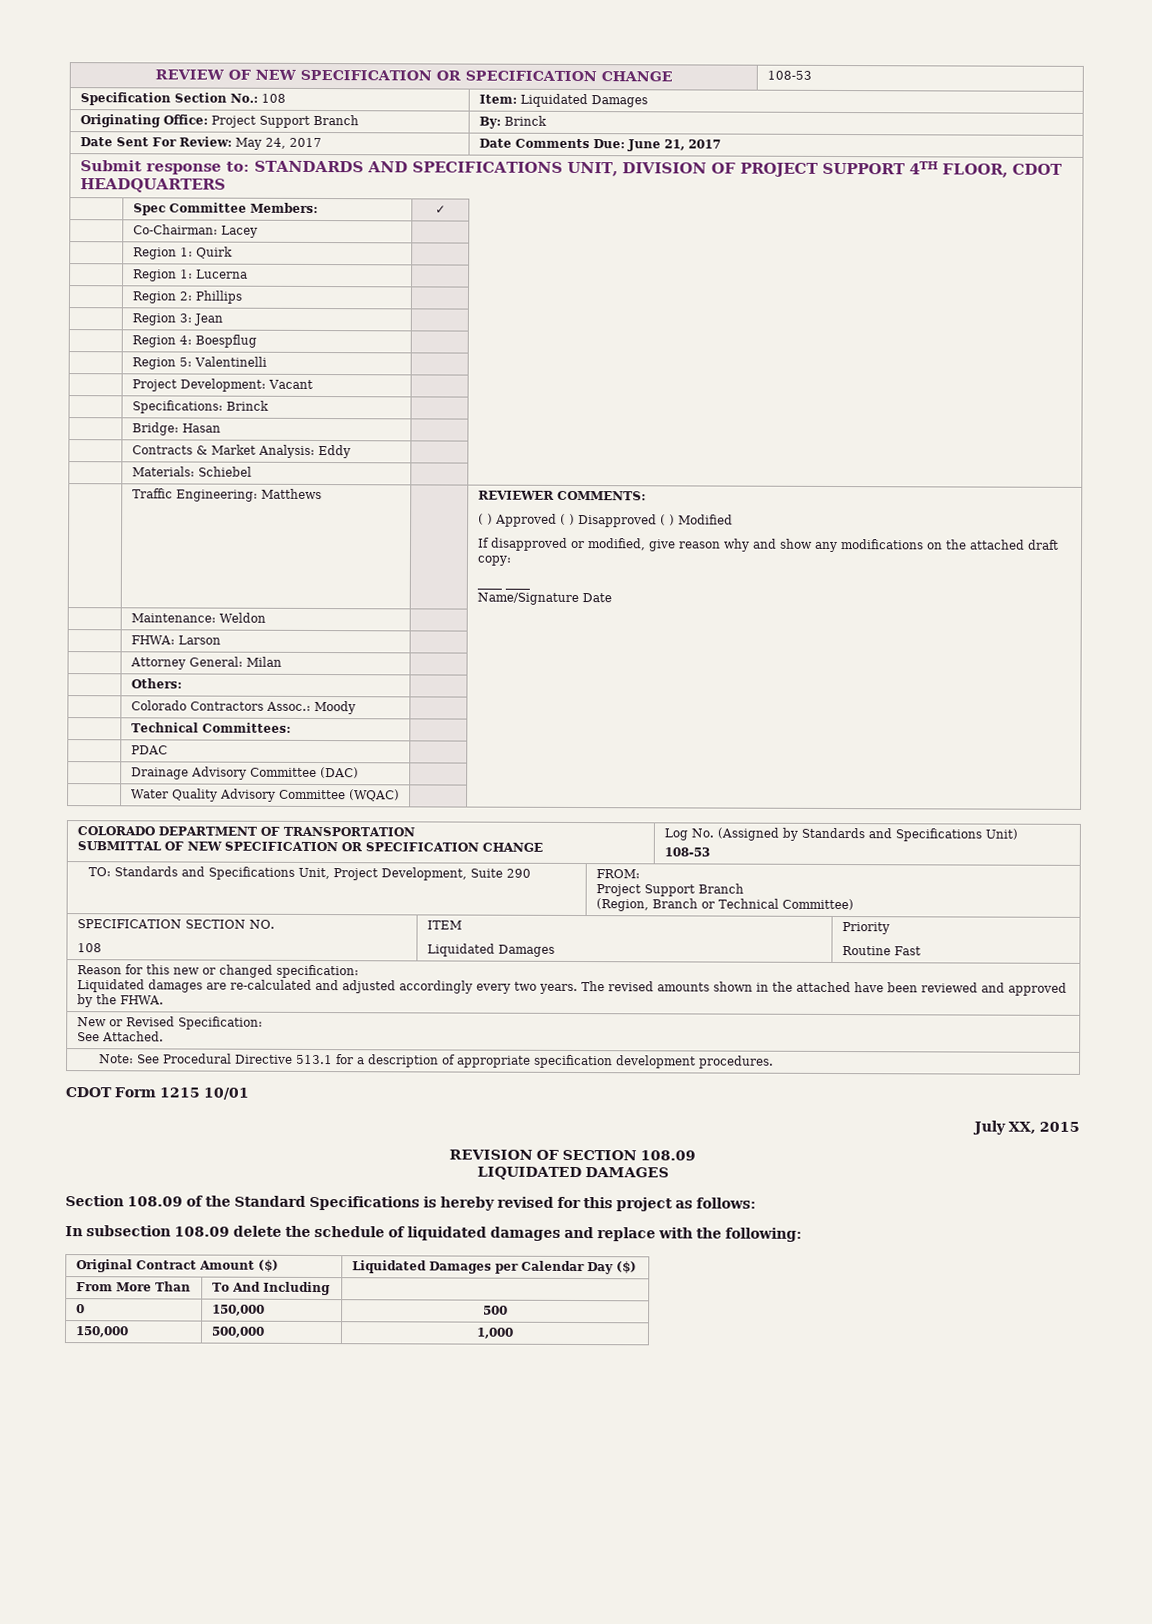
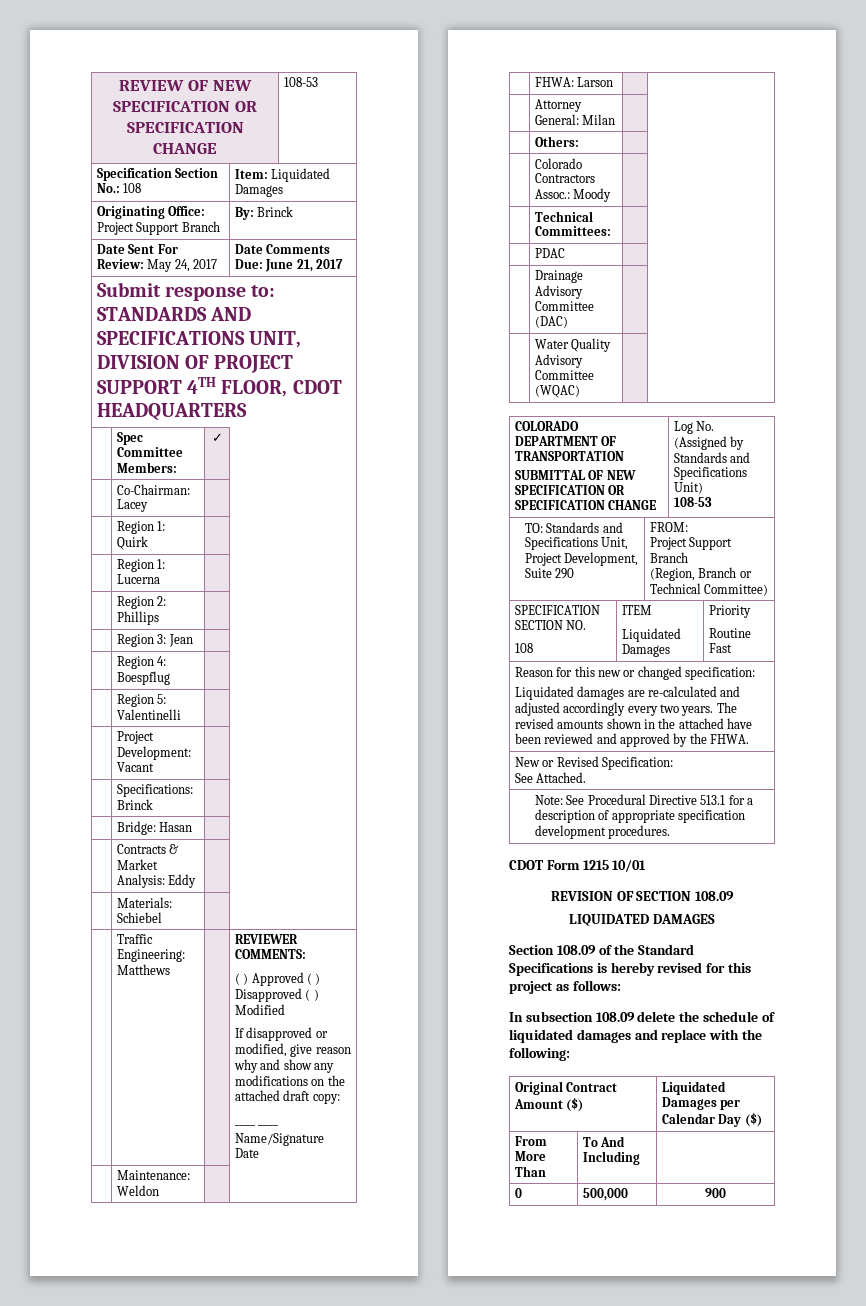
[972,1120,1080,1135] // July XX, 2015 -> (647, 866) none
[211,1304,265,1316] [483,1305,508,1315] [74,1326,129,1338] | 150,000 | 500 // 150,000 -> (522, 1193) none
[476,1327,514,1339] 1,000 -> [705,1188,726,1198] 900

